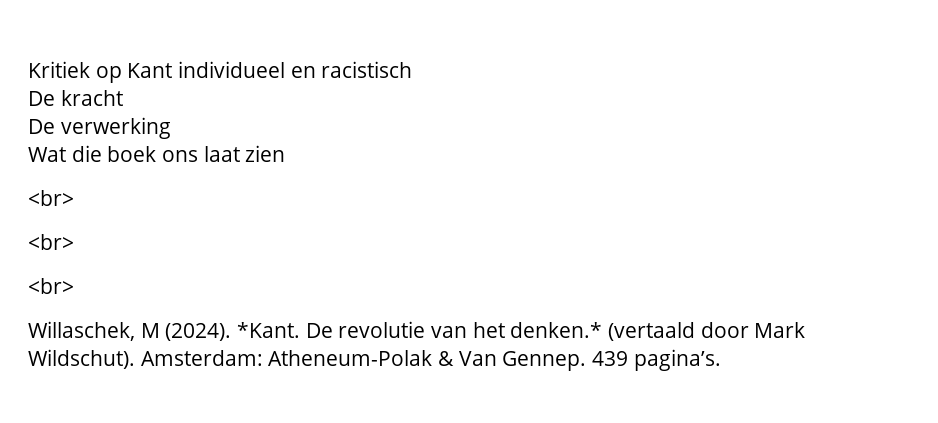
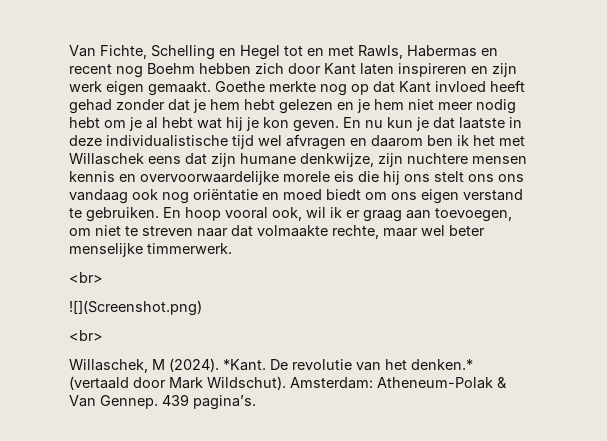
[28,61,413,83] [28,90,123,106] [28,117,171,139] [28,145,286,162] [28,190,74,206] [28,234,74,250] Kritiek op Kant individueel en racistisch // De kracht // De verwerking // Wat die boek ons laat zien // <br> // <br> -> [69,45,498,60] [69,63,517,78] [69,80,525,96] [69,99,516,114] [69,117,522,132] [69,134,525,150] [69,153,527,167] [69,171,524,185] [69,189,523,204] [69,207,512,222] [69,225,485,239] [69,243,232,257] [69,272,103,283] [69,300,202,316] Van Fichte, Schelling en Hegel tot en met Rawls, Habermas en recent nog Boehm hebben zich door Kant laten inspireren en zijn werk eigen gemaakt. Goethe merkte nog op dat Kant invloed heeft gehad zonder dat je hem hebt gelezen en je hem niet meer nodig hebt om je al hebt wat hij je kon geven. En nu kun je dat laatste in deze individualistische tijd wel afvragen en daarom ben ik het met Willaschek eens dat zijn humane denkwijze, zijn nuchtere mensen kennis en overvoorwaardelijke morele eis die hij ons stelt ons ons vandaag ook nog oriëntatie en moed biedt om ons eigen verstand te gebruiken. En hoop vooral ook, wil ik er graag aan toevoegen, om niet te streven naar dat volmaakte rechte, maar wel beter menselijke timmerwerk. // <br> // ![](Screenshot.png)

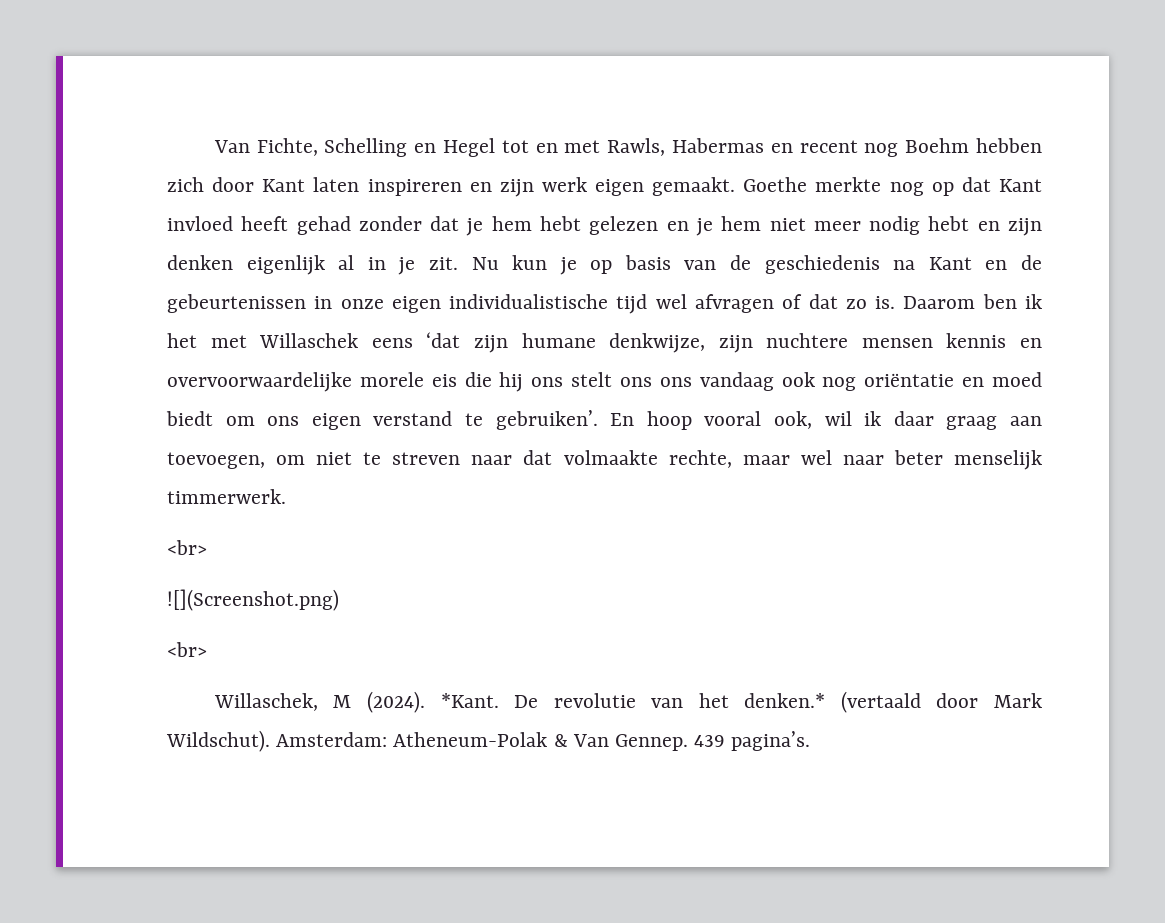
[104,117,522,132] [69,134,423,150] om je al hebt wat hij je kon geven. En nu kun je dat laatste in deze individualistische tijd wel afvragen en daarom -> [977,218,1042,236] [167,255,1042,275] [167,294,976,314] en zijn denken eigenlijk al in je zit. Nu kun je op basis van de geschiedenis na Kant en de gebeurtenissen in onze eigen individualistische tijd wel afvragen of dat zo is. Daarom
[185,153,207,165] dat -> [426,332,461,348] ‘dat
[86,207,159,222] gebruiken. -> [495,410,598,430] gebruiken’.
[346,210,360,218] er -> [893,411,934,426] daar
[449,225,485,236] [69,243,143,257] beter menselijke -> [842,450,1042,470] naar beter menselijk

